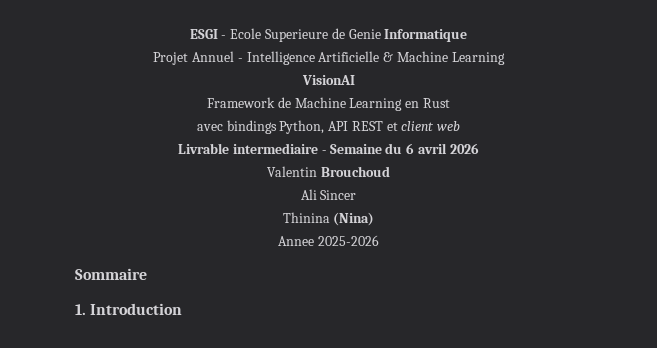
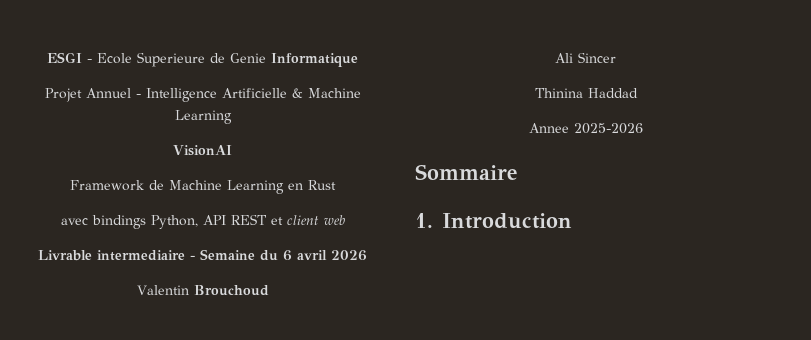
[333,212,375,226] (Nina) -> [587,88,638,98] Haddad

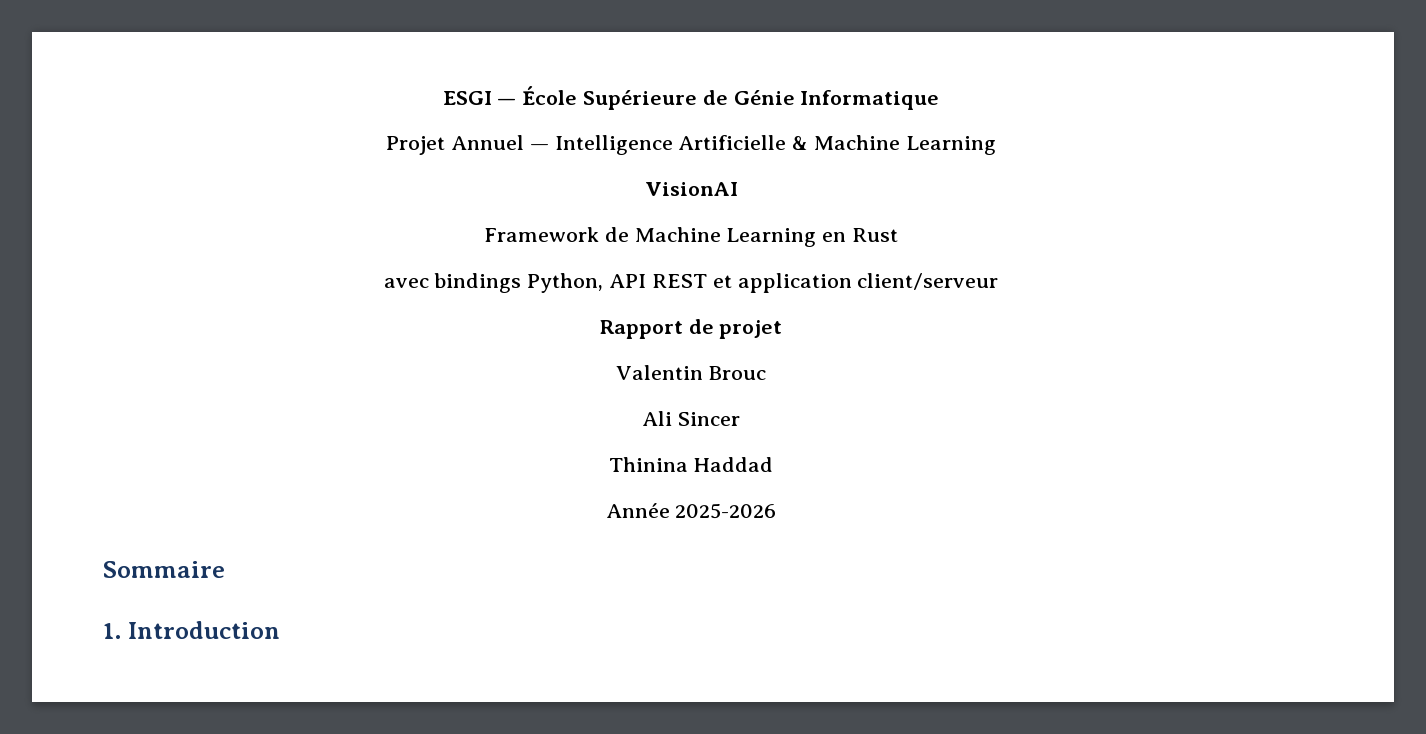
[87,52,266,67] - Ecole Superieure de Genie -> [497,86,795,110] — École Supérieure de Génie
[135,94,141,98] - -> [529,144,549,150] —
[286,215,345,225] [38,249,367,261] client web // Livrable intermediaire - Semaine du 6 avril 2026 -> [737,273,999,293] [599,319,783,339] application client/serveur // Rapport de projet
[193,285,269,296] Brouchoud -> [708,366,767,380] Brouc
[528,123,569,133] Annee -> [605,503,670,518] Année

